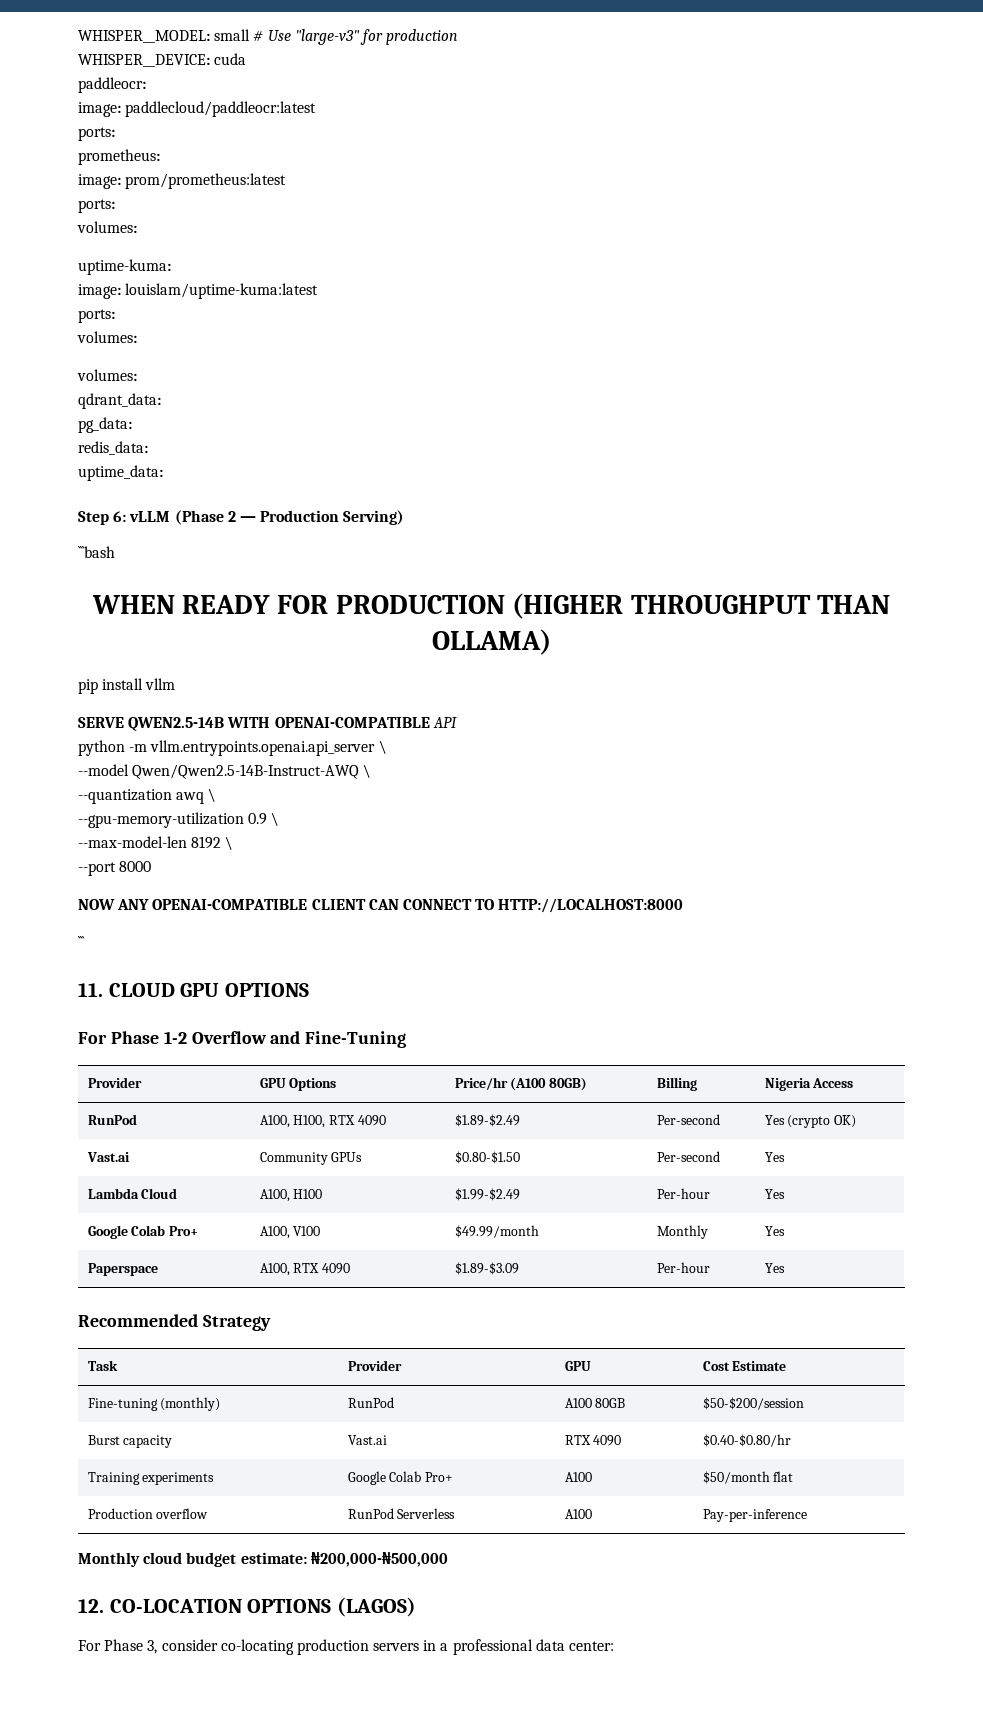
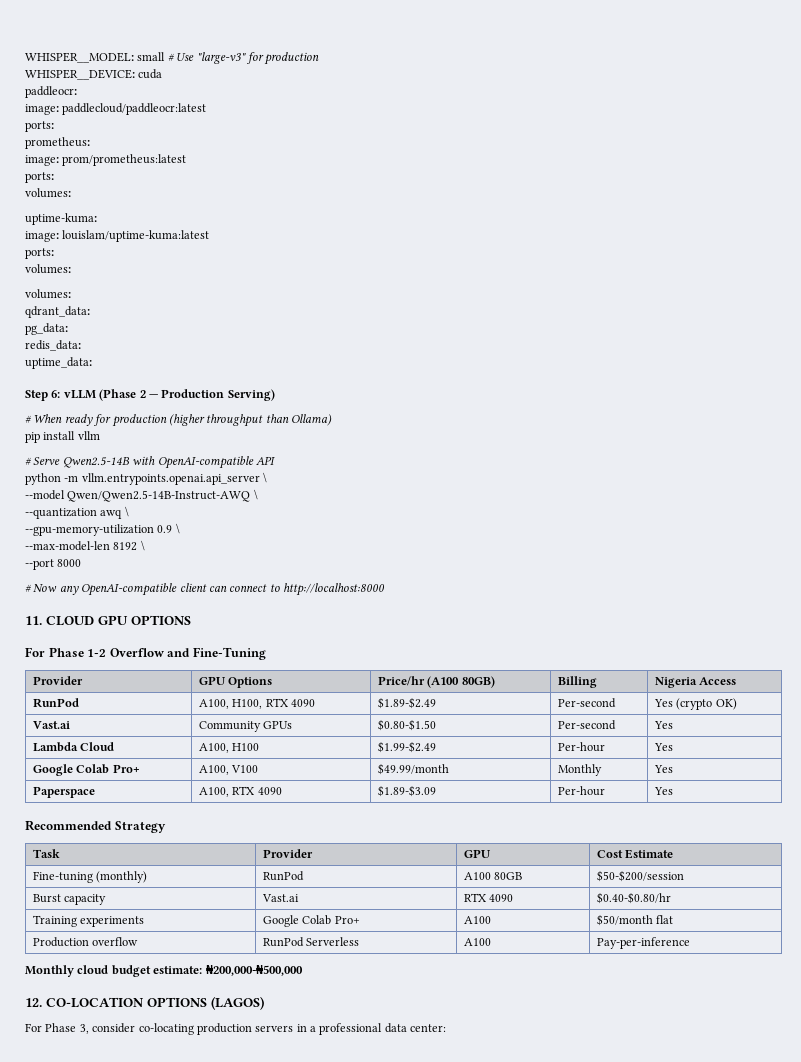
[78,546,115,558] [91,593,891,619] [432,629,551,655] [78,678,176,694] [78,717,430,731] ```bash // WHEN READY FOR PRODUCTION (HIGHER THROUGHPUT THAN OLLAMA) // pip install vllm // SERVE QWEN2.5-14B WITH OPENAI-COMPATIBLE -> [25,414,332,427] [25,431,100,443] [25,456,254,469] # When ready for production (higher throughput than Ollama) // pip install vllm // # Serve Qwen2.5-14B with OpenAI-compatible
[78,898,684,913] [78,936,85,948] NOW ANY OPENAI-COMPATIBLE CLIENT CAN CONNECT TO HTTP://LOCALHOST:8000 // ``` -> [25,583,385,596] # Now any OpenAI-compatible client can connect to http://localhost:8000

